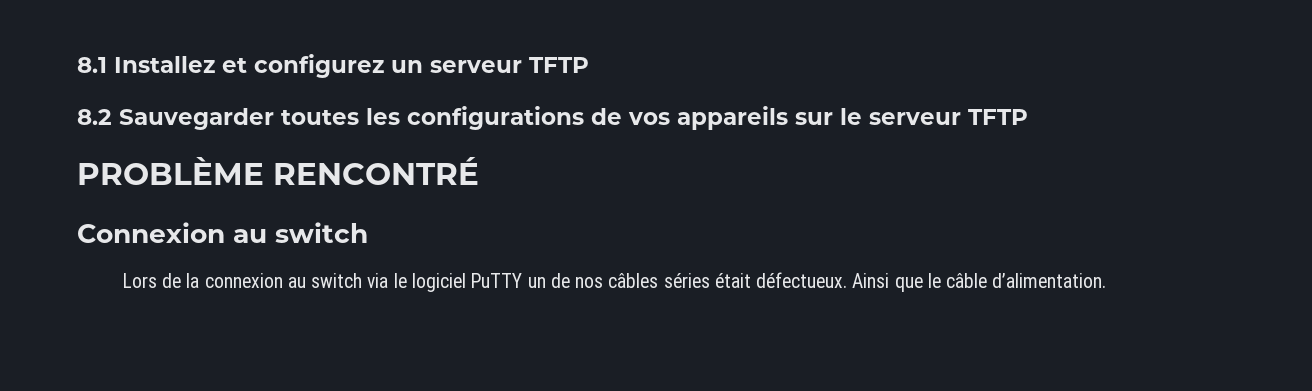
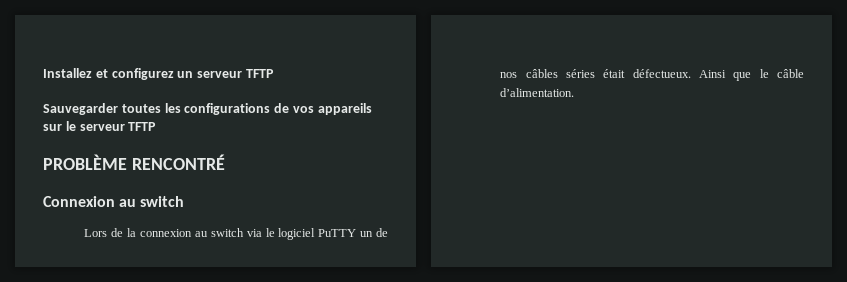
[77,57,107,73] 8.1 -> (43, 73) none
[77,109,112,125] 8.2 -> (274, 73) none

